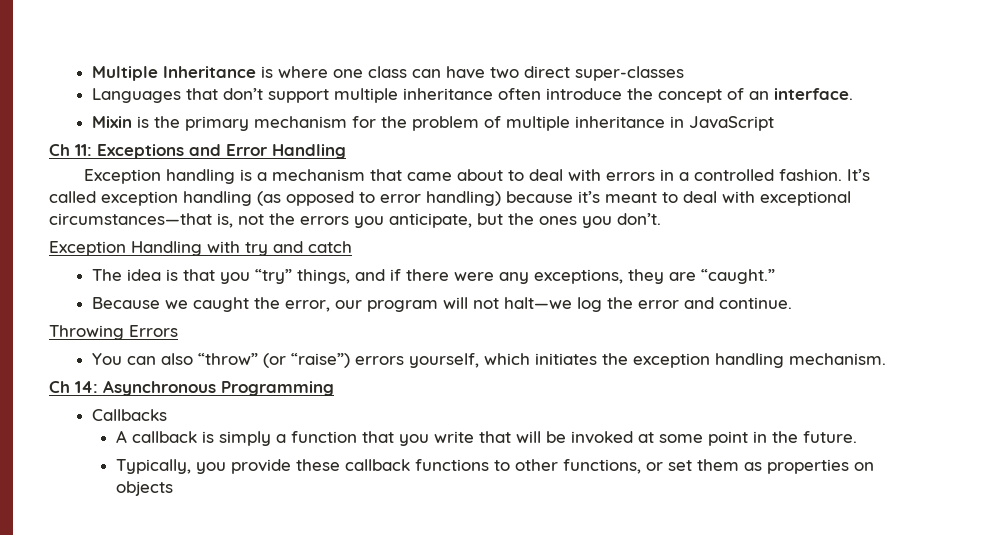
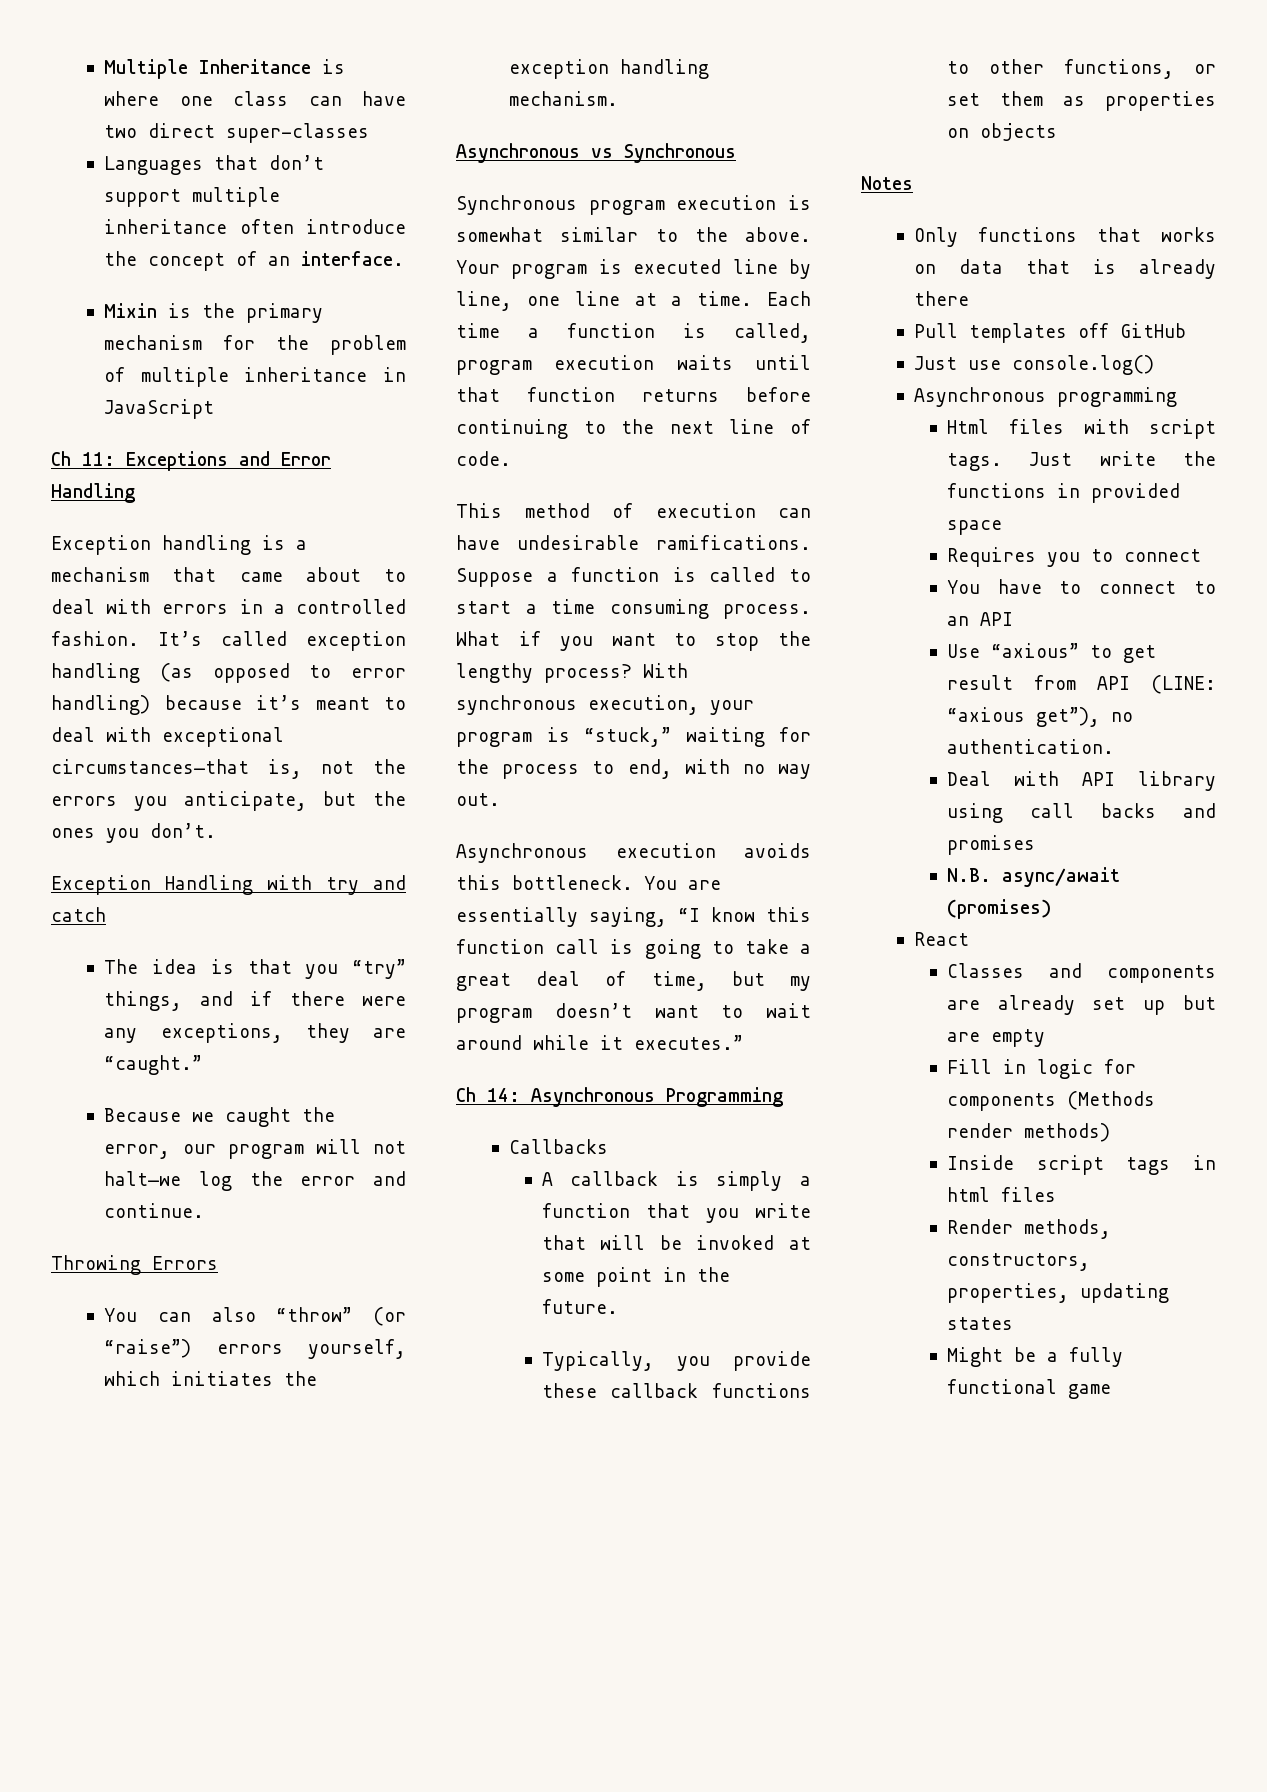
(887, 359) none -> [456,143,736,163] [456,195,811,215] [456,227,811,242] [456,259,811,279] [456,291,811,311] [456,323,811,343] [456,355,811,375] [456,387,811,402] [456,419,811,439] [456,451,511,466] [456,503,811,518] [456,535,811,550] [456,567,811,587] [456,599,811,619] [456,631,811,651] [456,663,688,683] [456,695,754,715] [456,727,811,747] [456,759,811,779] [456,793,500,806] [456,843,811,863] [456,875,721,890] [456,907,811,927] [456,939,811,959] [456,971,811,991] [456,1003,811,1023] [456,1035,743,1050] // Asynchronous vs Synchronous // Synchronous program execution is somewhat similar to the above. Your program is executed line by line, one line at a time. Each time a function is called, program execution waits until that function returns before continuing to the next line of code. // This method of execution can have undesirable ramifications. Suppose a function is called to start a time consuming process. What if you want to stop the lengthy process? With synchronous execution, your program is “stuck,” waiting for the process to end, with no way out. // Asynchronous execution avoids this bottleneck. You are essentially saying, “I know this function call is going to take a great deal of time, but my program doesn’t want to wait around while it executes.”
(174, 488) none -> [861,176,913,190] [914,227,1216,247] [914,259,1216,279] [914,291,970,306] [914,323,1187,343] [914,355,1155,375] [914,387,1178,407] [946,419,1216,439] [946,451,1216,471] [946,483,1180,503] [946,520,1002,535] [946,547,1201,567] [946,579,1216,594] [946,612,1013,626] [946,643,1156,663] [946,675,1216,694] [946,707,1133,727] [946,739,1114,754] [946,771,1216,791] [946,803,1216,823] [946,835,1035,855] [946,867,1120,887] [946,899,1051,919] [914,932,970,946] [946,963,1216,983] [946,995,1216,1015] [946,1029,1045,1047] [946,1059,1136,1079] [946,1091,1155,1111] [946,1123,1110,1142] [946,1155,1216,1175] [946,1187,1056,1202] [946,1219,1111,1239] [946,1253,1090,1271] [946,1283,1169,1303] [946,1317,1013,1330] [946,1347,1123,1367] [946,1379,1111,1399] // Notes // Only functions that works on data that is already there // Pull templates off GitHub // Just use console.log() // Asynchronous programming // Html files with script tags. Just write the functions in provided space // Requires you to connect // You have to connect to an API // Use “axious” to get result from API (LINE: “axious get”), no authentication. // Deal with API library using call backs and promises // N.B. async/await (promises) // React // Classes and components are already set up but are empty // Fill in logic for components (Methods render methods) // Inside script tags in html files // Render methods, constructors, properties, updating states // Might be a fully functional game

